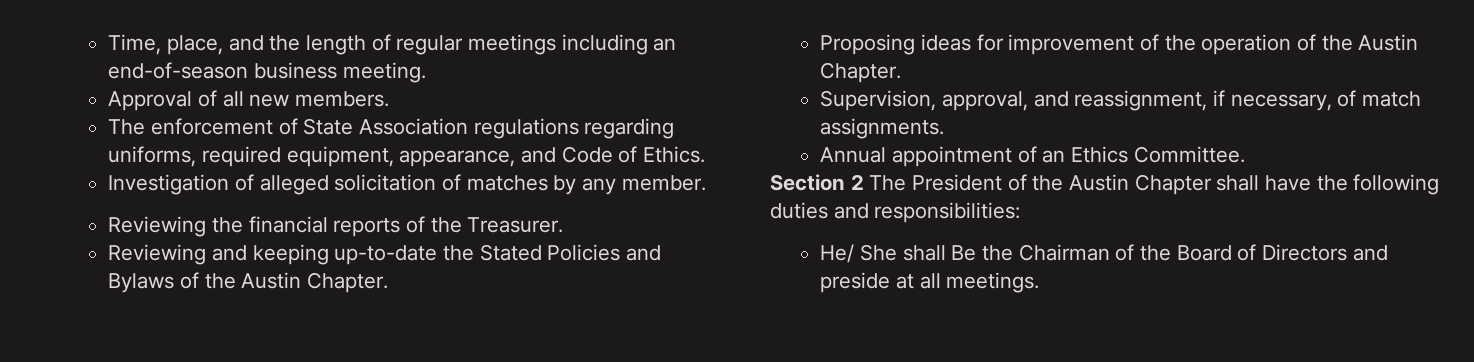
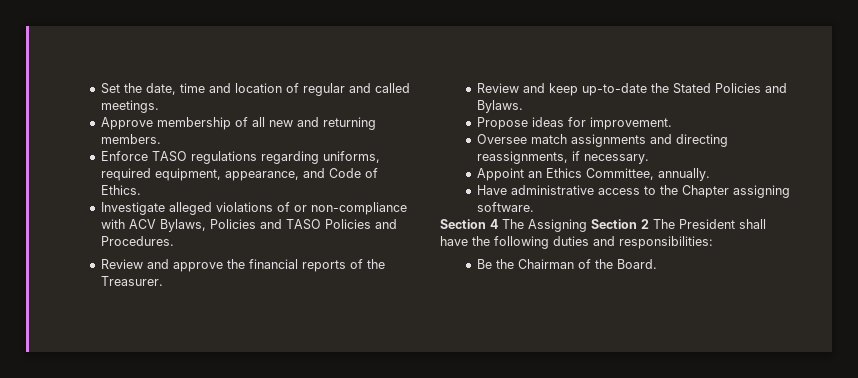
[108,34,677,55] [108,62,426,83] [108,91,193,111] Time, place, and the length of regular meetings including an end-of-season business meeting. // Approval -> [101,83,411,96] [101,100,160,113] [101,117,232,130] Set the date, time and location of regular and called meetings. // Approve membership
(290, 100) none -> [297,117,377,130] and returning
[108,118,468,135] The enforcement of State Association -> [101,151,188,162] Enforce TASO
[108,174,706,195] [108,216,207,237] Investigation of alleged solicitation of matches by any member. // Reviewing -> [101,202,408,215] [101,219,398,232] [101,236,175,246] [101,259,224,272] Investigate alleged violations of or non-compliance with ACV Bylaws, Policies and TASO Policies and Procedures. // Review and approve
[108,244,329,265] Reviewing and keeping -> [477,83,579,96] Review and keep
[108,272,388,293] [820,34,1419,55] [820,62,902,83] [820,90,1421,111] [820,118,945,139] [820,146,1245,167] [770,174,1212,195] Bylaws of the Austin Chapter. // Proposing ideas for improvement of the operation of the Austin Chapter. // Supervision, approval, and reassignment, if necessary, of match assignments. // Annual appointment of an Ethics Committee. // Section 2 The President of the Austin Chapter -> [477,100,524,113] [477,117,673,130] [477,134,729,147] [477,151,650,164] [477,168,711,181] [477,185,791,198] [477,202,535,212] [440,219,735,232] Bylaws. // Propose ideas for improvement. // Oversee match assignments and directing reassignments, if necessary. // Appoint an Ethics Committee, annually. // Have administrative access to the Chapter assigning software. // Section 4 The Assigning Section 2 The President
[820,244,946,263] He/ She shall -> (713, 242) none
[1176,244,1388,261] [820,272,1040,293] Board of Directors and preside at all meetings. -> [617,259,658,269] Board.

